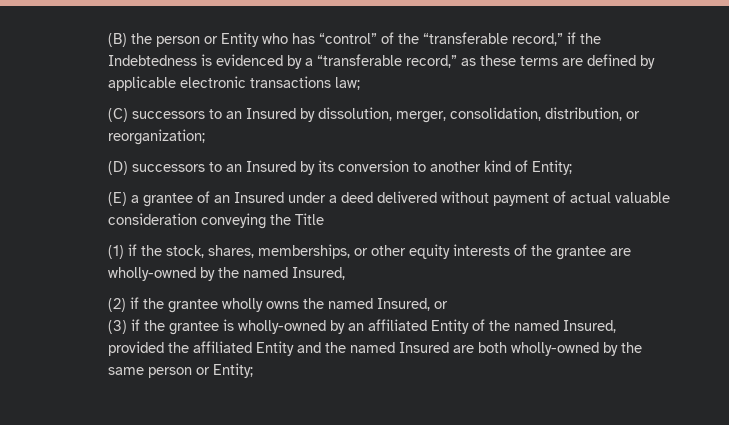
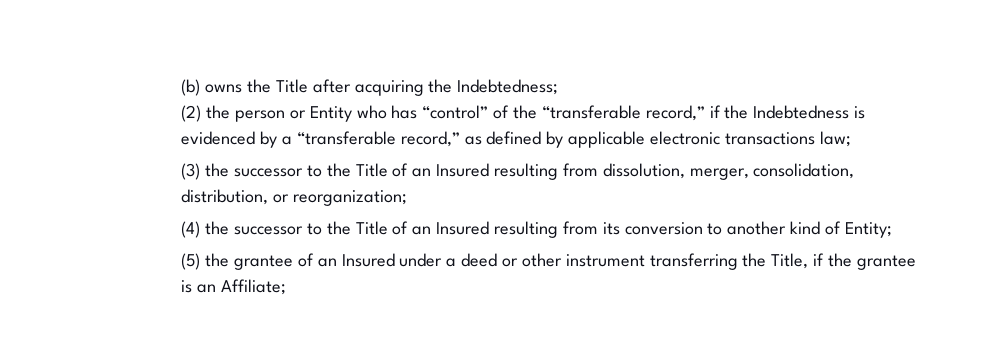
[107,33,127,47] (B) -> [181,79,559,96] [181,105,202,122] (b) owns the Title after acquiring the Indebtedness; // (2)
[479,55,583,66] these terms are -> (482, 140) none
[107,108,315,122] (C) successors to an Insured by -> [181,163,598,180] (3) the successor to the Title of an Insured resulting from
[107,161,315,175] (D) successors to an Insured by -> [181,221,598,238] (4) the successor to the Title of an Insured resulting from
[107,192,139,206] (E) a -> [181,253,230,270] (5) the
[376,191,670,206] [107,213,324,229] [107,244,631,260] [107,267,345,281] [107,297,448,313] [107,319,616,335] [107,341,642,356] [107,363,253,378] delivered without payment of actual valuable consideration conveying the Title // (1) if the stock, shares, memberships, or other equity interests of the grantee are wholly-owned by the named Insured, // (2) if the grantee wholly owns the named Insured, or // (3) if the grantee is wholly-owned by an affiliated Entity of the named Insured, provided the affiliated Entity and the named Insured are both wholly-owned by the same person or Entity; -> [502,253,916,270] [181,279,287,295] or other instrument transferring the Title, if the grantee is an Affiliate;

